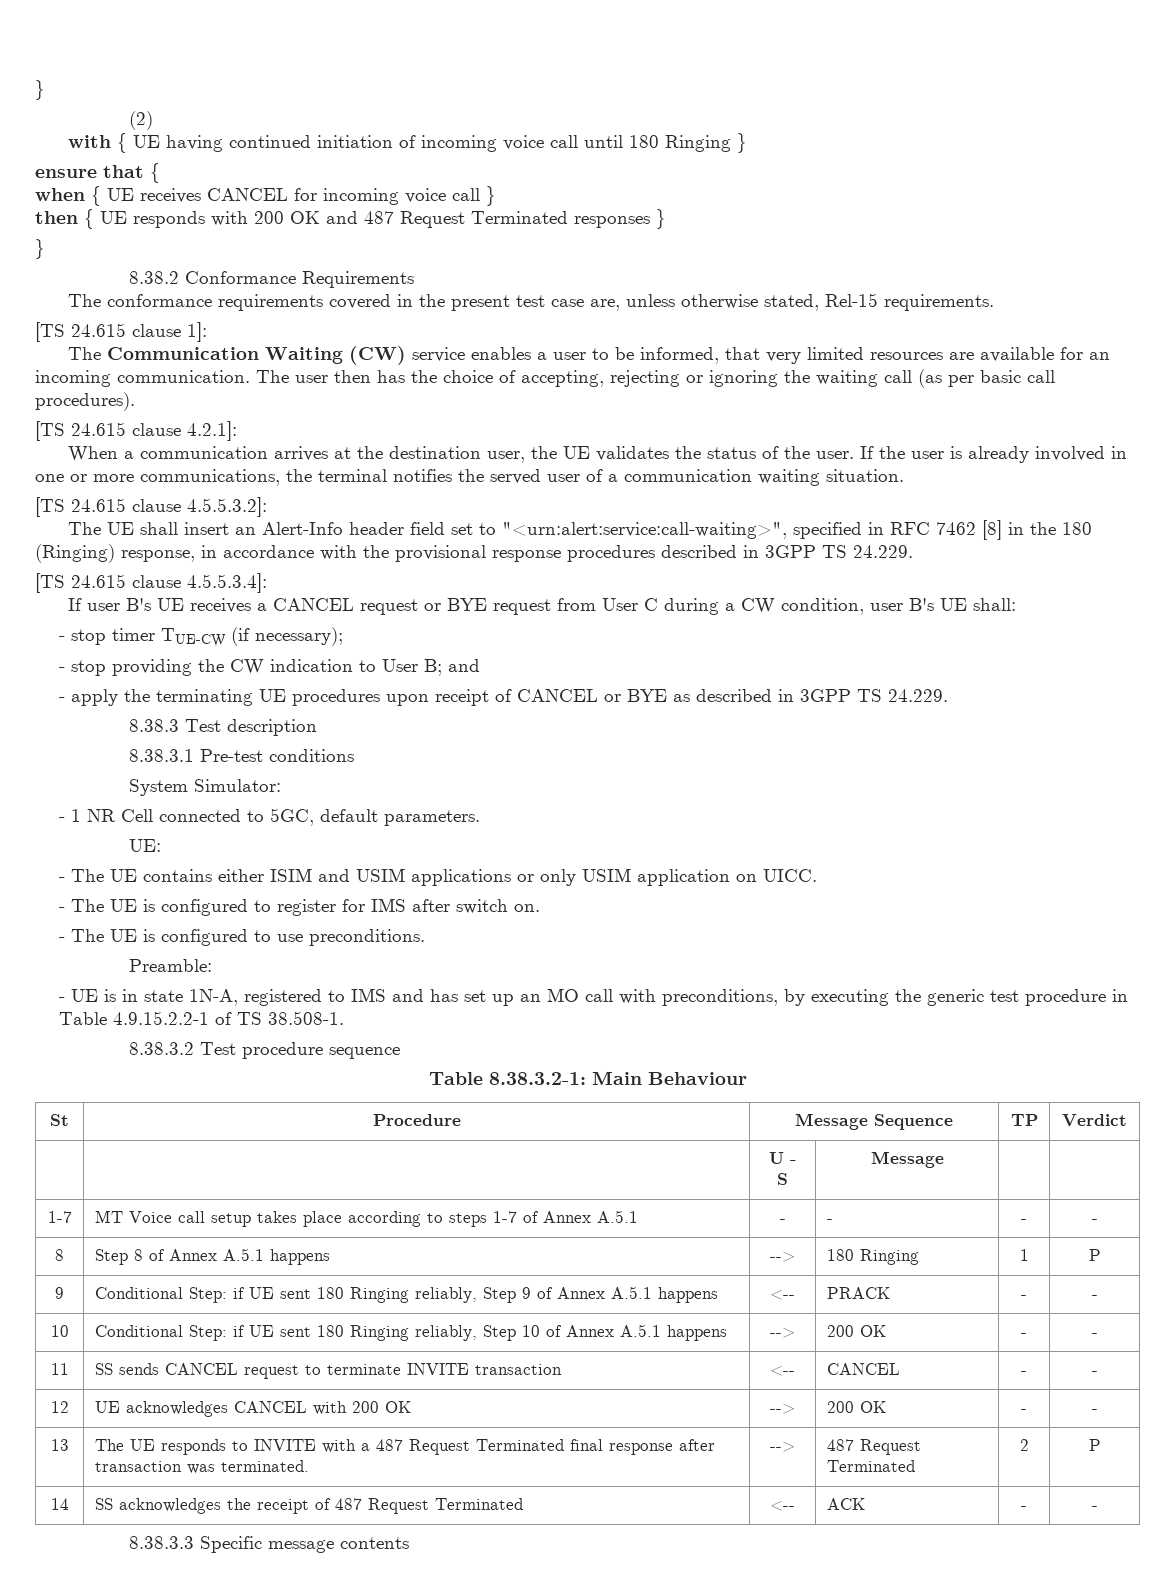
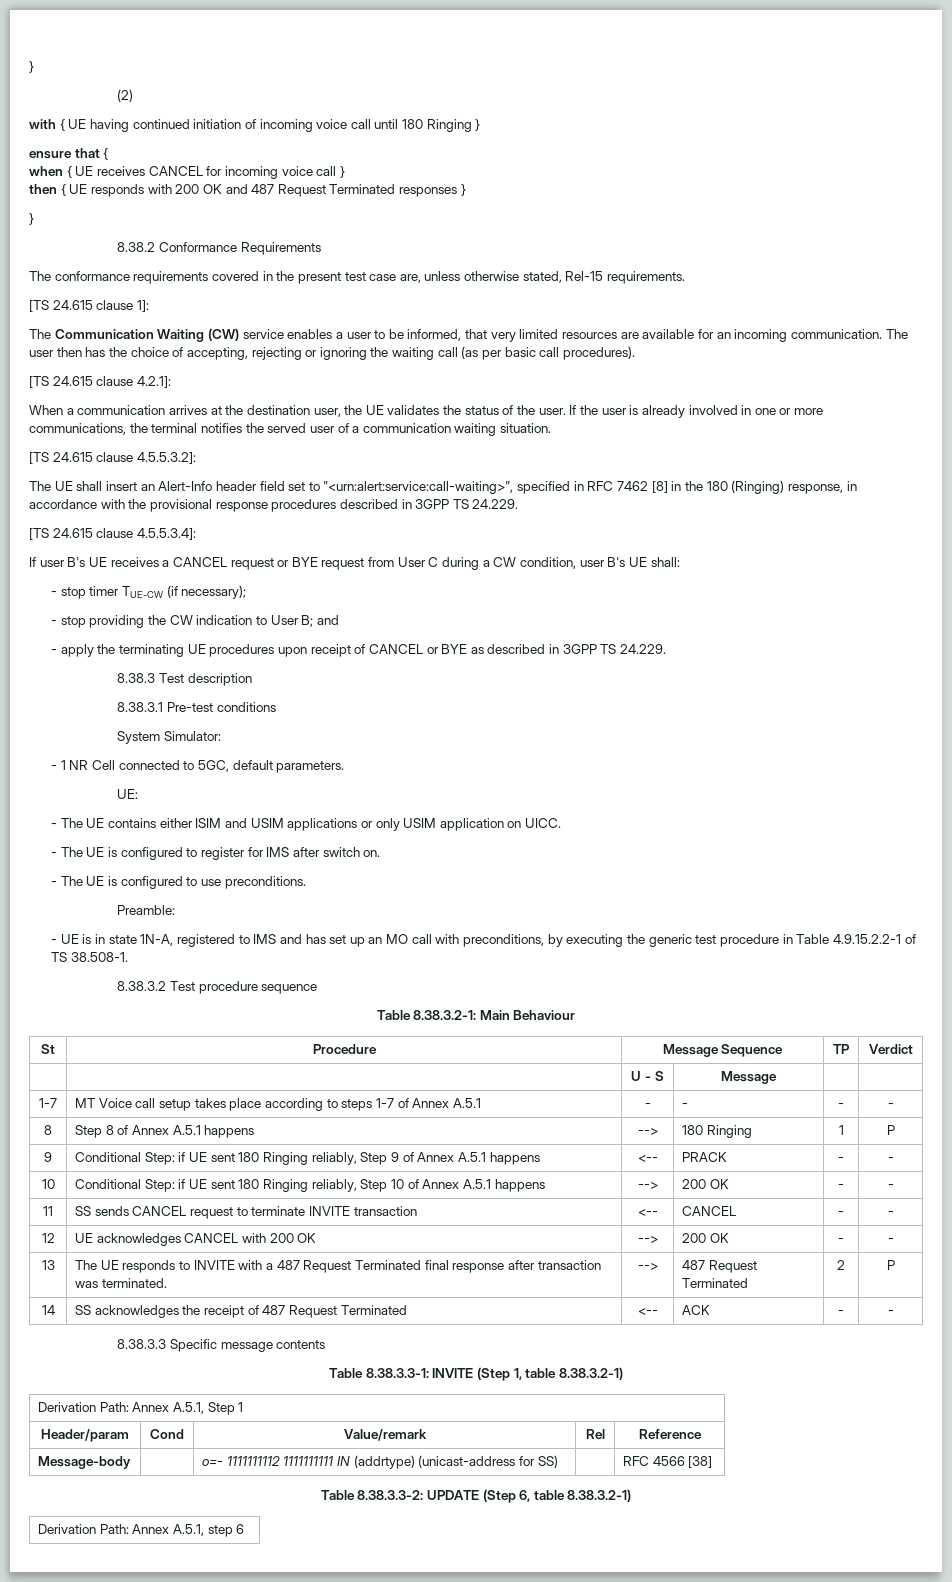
(410, 1543) none -> [329,1367,623,1381] [38,1402,244,1415] [41,1429,129,1442] [150,1429,184,1439] [343,1429,427,1441] [585,1429,605,1439] [638,1429,702,1439] [38,1456,132,1469] [202,1455,558,1469] [623,1456,713,1468] [320,1489,632,1503] [38,1524,245,1537] // Table 8.38.3.3-1: INVITE (Step 1, table 8.38.3.2-1) // Derivation Path: Annex A.5.1, Step 1 // Header/param | Cond | Value/remark | Rel | Reference // Message-body | | o=- 1111111112 1111111111 IN (addrtype) (unicast-address for SS) | | RFC 4566 [38] // Table 8.38.3.3-2: UPDATE (Step 6, table 8.38.3.2-1) // Derivation Path: Annex A.5.1, step 6

